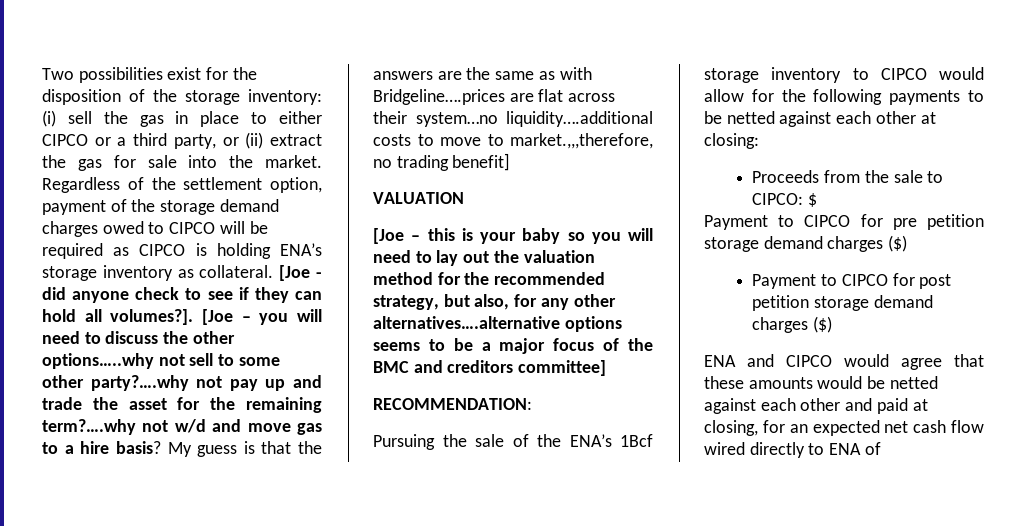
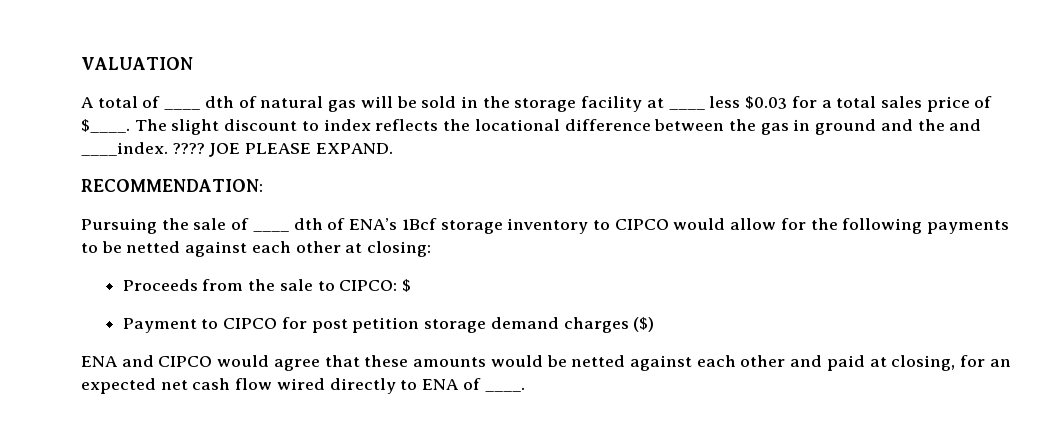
[42,67,257,83] [42,89,322,105] [42,110,322,127] [42,132,323,149] [42,155,322,171] [42,177,322,193] [42,199,279,215] [42,221,268,237] [42,243,322,259] [42,265,323,281] [42,287,322,303] [42,309,322,325] [42,331,235,344] [42,353,280,369] [42,375,322,391] [42,397,322,413] [42,419,322,435] [42,441,322,457] [373,67,592,80] [373,89,616,105] [373,111,653,127] [373,133,653,149] [373,153,511,171] [373,192,464,204] [373,228,653,244] [373,250,595,266] [373,272,606,285] [373,294,616,310] [373,316,622,332] [373,338,653,354] [373,360,607,376] Two possibilities exist for the disposition of the storage inventory: (i) sell the gas in place to either CIPCO or a third party, or (ii) extract the gas for sale into the market. Regardless of the settlement option, payment of the storage demand charges owed to CIPCO will be required as CIPCO is holding ENA’s storage inventory as collateral. [Joe - did anyone check to see if they can hold all volumes?]. [Joe – you will need to discuss the other options…..why not sell to some other party?….why not pay up and trade the asset for the remaining term?….why not w/d and move gas to a hire basis? My guess is that the answers are the same as with Bridgeline….prices are flat across their system…no liquidity….additional costs to move to market.,,,therefore, no trading benefit] // VALUATION // [Joe – this is your baby so you will need to lay out the valuation method for the recommended strategy, but also, for any other alternatives….alternative options seems to be a major focus of the BMC and creditors committee] -> [81,57,193,70] [81,96,161,108] [164,108,201,110] [204,96,664,112] [668,108,705,110] [709,96,993,112] [81,119,982,135] [81,142,393,157] VALUATION // A total of ____ dth of natural gas will be sold in the storage facility at ____ less $0.03 for a total sales price of $____. The slight discount to index reflects the locational difference between the gas in ground and the and ____index. ???? JOE PLEASE EXPAND.
[537,434,561,447] the -> [252,230,289,232] [293,218,346,230] ____ dth of
[704,214,984,230] [704,235,908,252] // Payment to CIPCO for pre petition storage demand charges ($) -> (412, 285) none
(881, 448) none -> [484,387,525,392] ____.

